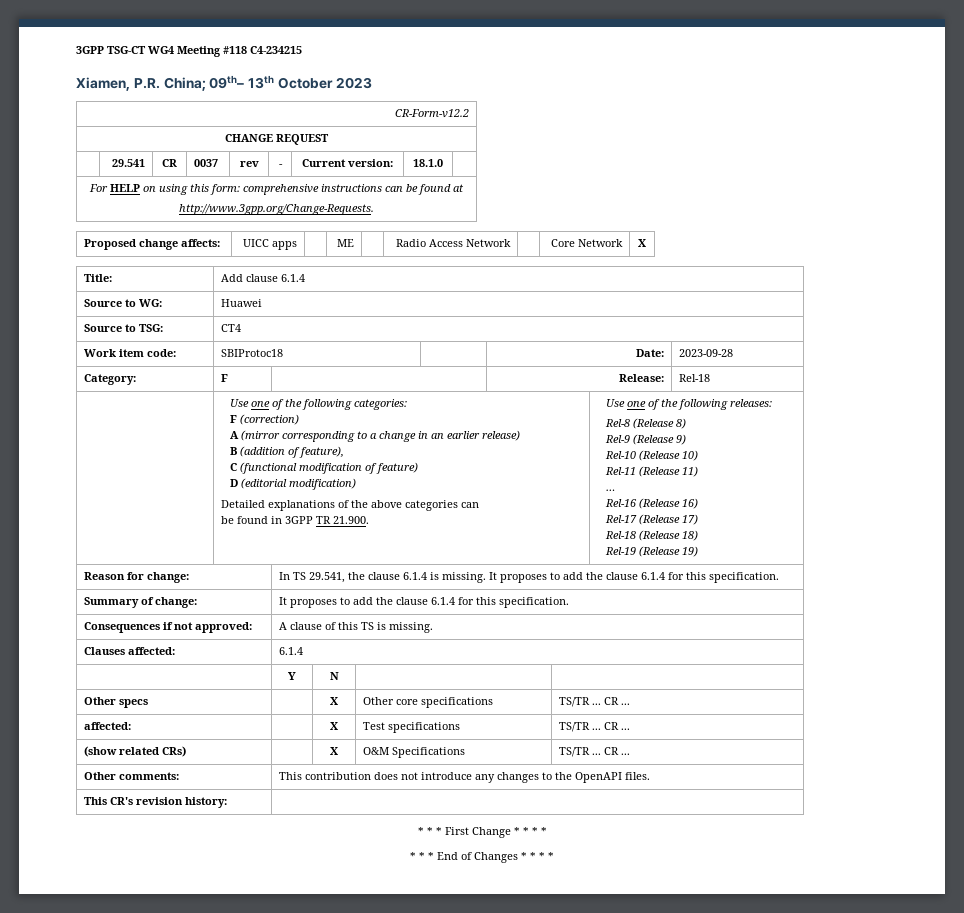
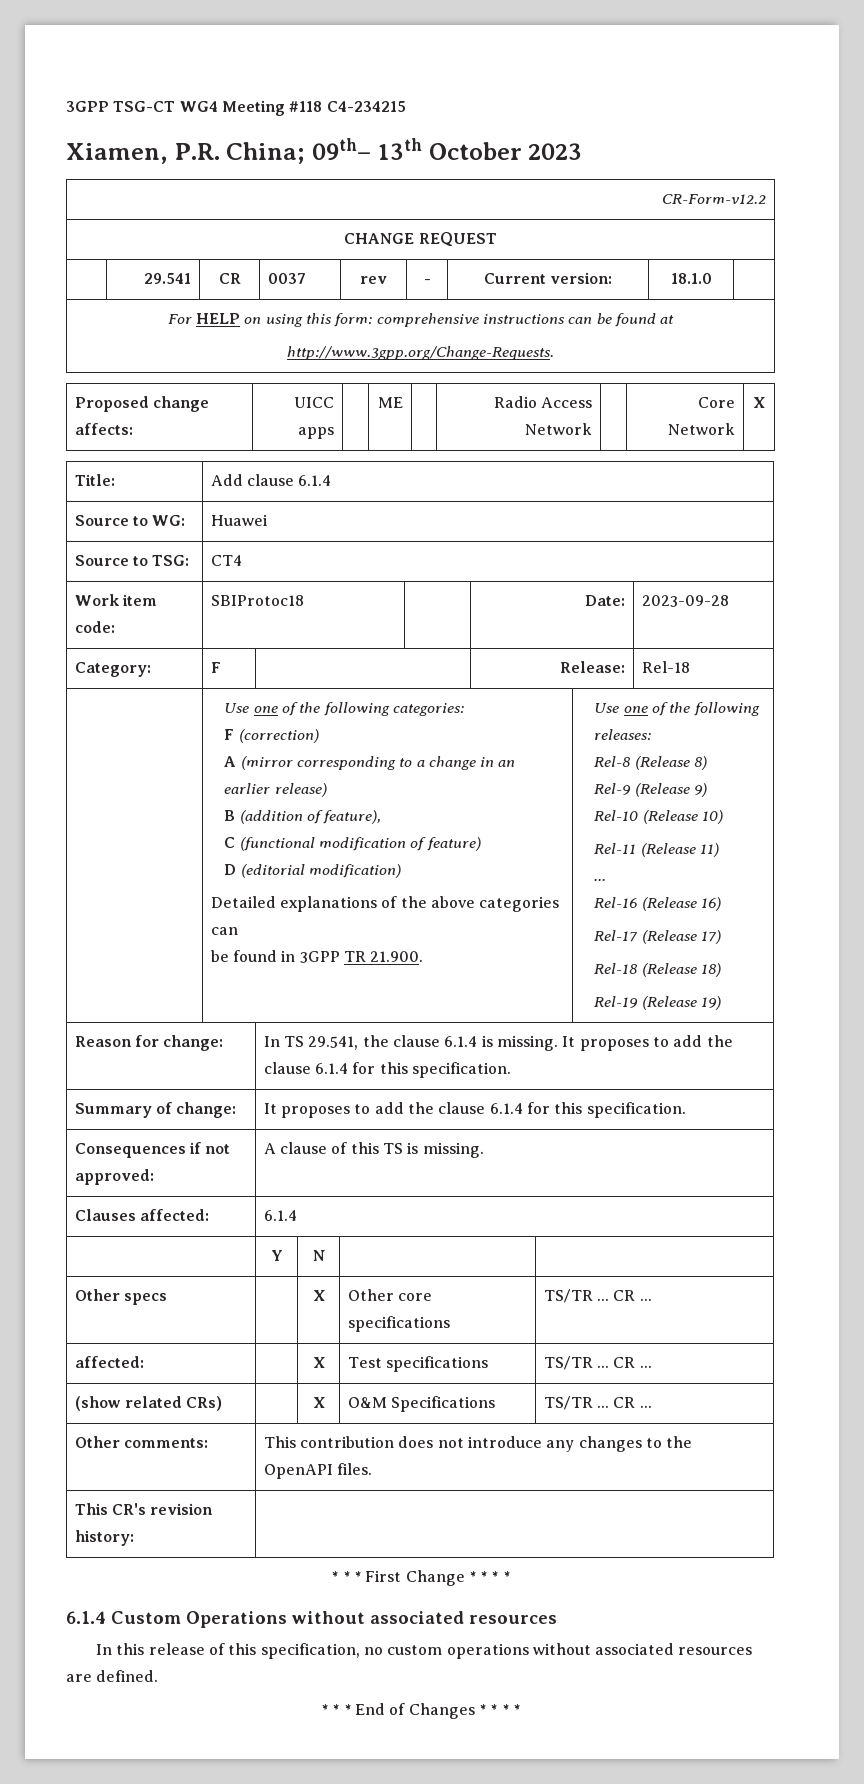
(547, 831) none -> [66,1611,557,1628] [95,1643,753,1659] [66,1670,159,1682] // 6.1.4 Custom Operations without associated resources // In this release of this specification, no custom operations without associated resources are defined.

